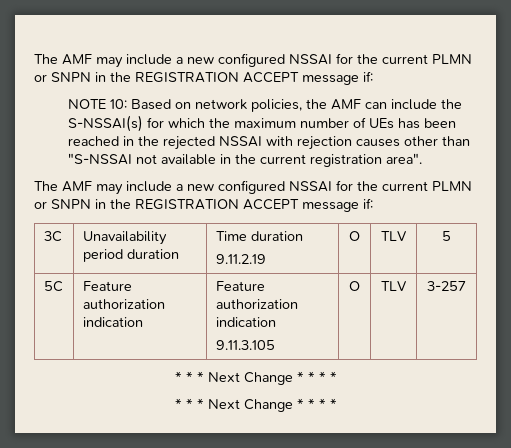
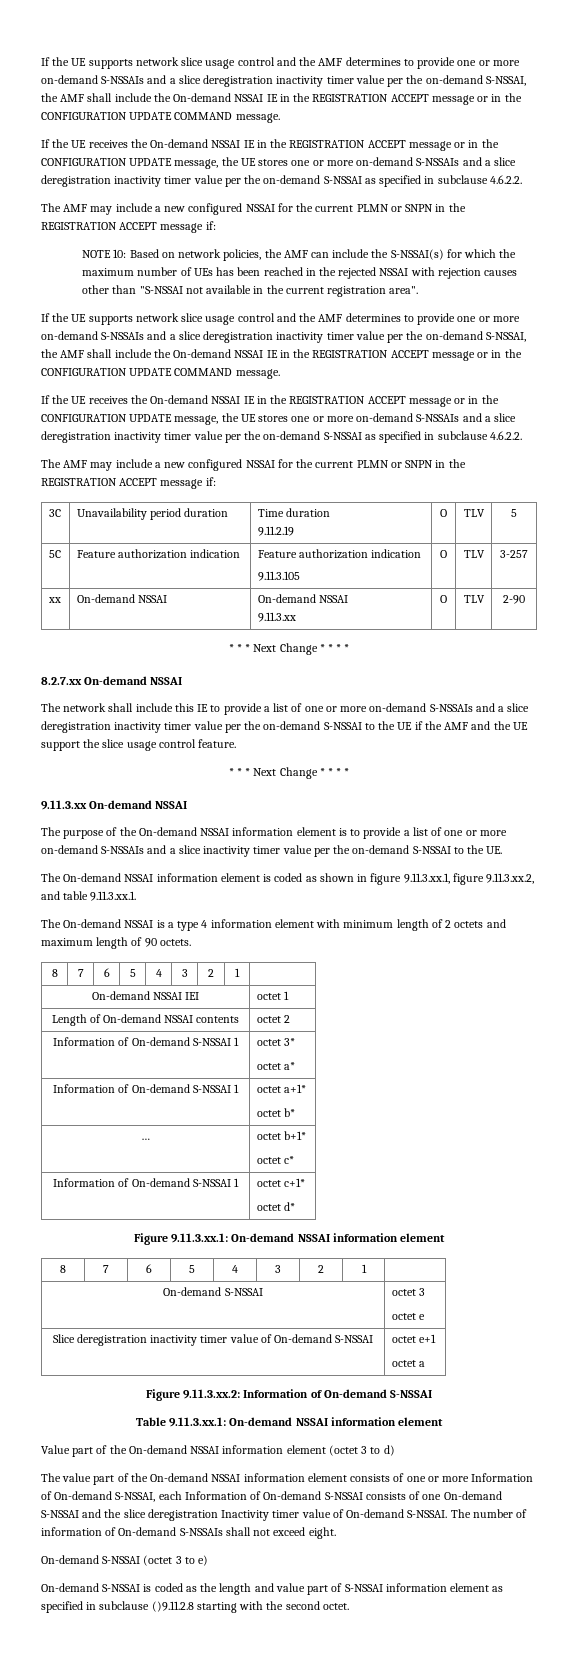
(34, 59) none -> [41,57,520,69] [41,75,526,87] [41,93,522,105] [41,112,280,123] [41,139,499,151] [41,157,517,169] [41,175,522,187] If the UE supports network slice usage control and the AMF determines to provide one or more on-demand S-NSSAIs and a slice deregistration inactivity timer value per the on-demand S-NSSAI, the AMF shall include the On-demand NSSAI IE in the REGISTRATION ACCEPT message or in the CONFIGURATION UPDATE COMMAND message. // If the UE receives the On-demand NSSAI IE in the REGISTRATION ACCEPT message or in the CONFIGURATION UPDATE message, the UE stores one or more on-demand S-NSSAIs and a slice deregistration inactivity timer value per the on-demand S-NSSAI as specified in subclause 4.6.2.2. //
(422, 158) none -> [41,313,520,325] [41,331,526,343] [41,349,522,361] [41,368,280,379] [41,395,499,407] [41,413,517,425] [41,431,522,443] // If the UE supports network slice usage control and the AMF determines to provide one or more on-demand S-NSSAIs and a slice deregistration inactivity timer value per the on-demand S-NSSAI, the AMF shall include the On-demand NSSAI IE in the REGISTRATION ACCEPT message or in the CONFIGURATION UPDATE COMMAND message. // If the UE receives the On-demand NSSAI IE in the REGISTRATION ACCEPT message or in the CONFIGURATION UPDATE message, the UE stores one or more on-demand S-NSSAIs and a slice deregistration inactivity timer value per the on-demand S-NSSAI as specified in subclause 4.6.2.2.
[174,371,337,385] [174,398,337,412] // * * * Next Change * * * * // * * * Next Change * * * * -> [47,597,61,603] [76,594,167,603] [257,594,348,603] [257,612,296,622] [440,595,447,603] [463,595,485,603] [503,595,525,604] [228,643,350,655] [41,676,183,685] [41,703,530,715] [41,721,528,733] [41,739,237,751] [228,767,350,779] [41,800,188,810] [41,827,507,839] [41,845,503,857] [41,873,535,885] [41,891,137,901] [41,919,506,931] [41,937,191,949] [51,969,58,977] [77,969,84,977] [103,968,110,977] [129,969,136,977] [155,969,162,977] [181,969,188,977] [208,969,214,977] [235,968,240,977] [91,991,200,1000] [256,991,289,1000] [51,1014,240,1026] [256,1015,290,1023] [53,1037,239,1046] [256,1038,295,1046] [256,1062,295,1070] [53,1084,239,1093] [256,1084,306,1093] [256,1108,295,1117] [141,1138,150,1140] [256,1131,306,1140] [256,1156,294,1164] [53,1178,239,1187] [256,1178,305,1187] [256,1202,295,1211] [133,1233,446,1245] [60,1265,66,1273] [103,1265,109,1273] [146,1264,152,1273] [189,1265,195,1273] [232,1265,238,1273] [275,1265,281,1273] [318,1265,324,1273] [361,1264,367,1273] [163,1287,263,1296] [391,1288,425,1296] [391,1313,425,1320] [52,1334,374,1346] [391,1334,436,1343] [391,1360,425,1367] [145,1389,433,1401] [135,1417,444,1427] [41,1445,395,1457] [41,1473,534,1485] [41,1491,502,1502] [41,1509,528,1521] [41,1527,336,1539] [41,1555,209,1566] [41,1583,504,1595] [41,1601,349,1613] // xx | On-demand NSSAI | On-demand NSSAI // 9.11.3.xx | O | TLV | 2-90 // * * * Next Change * * * * // 8.2.7.xx On-demand NSSAI // The network shall include this IE to provide a list of one or more on-demand S-NSSAIs and a slice deregistration inactivity timer value per the on-demand S-NSSAI to the UE if the AMF and the UE support the slice usage control feature. // * * * Next Change * * * * // 9.11.3.xx On-demand NSSAI // The purpose of the On-demand NSSAI information element is to provide a list of one or more on-demand S-NSSAIs and a slice inactivity timer value per the on-demand S-NSSAI to the UE. // The On-demand NSSAI information element is coded as shown in figure 9.11.3.xx.1, figure 9.11.3.xx.2, and table 9.11.3.xx.1. // The On-demand NSSAI is a type 4 information element with minimum length of 2 octets and maximum length of 90 octets. // 8 | 7 | 6 | 5 | 4 | 3 | 2 | 1 | // On-demand NSSAI IEI | octet 1 // Length of On-demand NSSAI contents | octet 2 // Information of On-demand S-NSSAI 1 | octet 3* // octet a* // Information of On-demand S-NSSAI 1 | octet a+1* // octet b* // … | octet b+1* // octet c* // Information of On-demand S-NSSAI 1 | octet c+1* // octet d* // Figure 9.11.3.xx.1: On-demand NSSAI information element // 8 | 7 | 6 | 5 | 4 | 3 | 2 | 1 | // On-demand S-NSSAI | octet 3 // octet e // Slice deregistration inactivity timer value of On-demand S-NSSAI | octet e+1 // octet a // Figure 9.11.3.xx.2: Information of On-demand S-NSSAI // Table 9.11.3.xx.1: On-demand NSSAI information element // Value part of the On-demand NSSAI information element (octet 3 to d) // The value part of the On-demand NSSAI information element consists of one or more Information of On-demand S-NSSAI, each Information of On-demand S-NSSAI consists of one On-demand S-NSSAI and the slice deregistration Inactivity timer value of On-demand S-NSSAI. The number of information of On-demand S-NSSAIs shall not exceed eight. // On-demand S-NSSAI (octet 3 to e) // On-demand S-NSSAI is coded as the length and value part of S-NSSAI information element as specified in subclause ()9.11.2.8 starting with the second octet.

